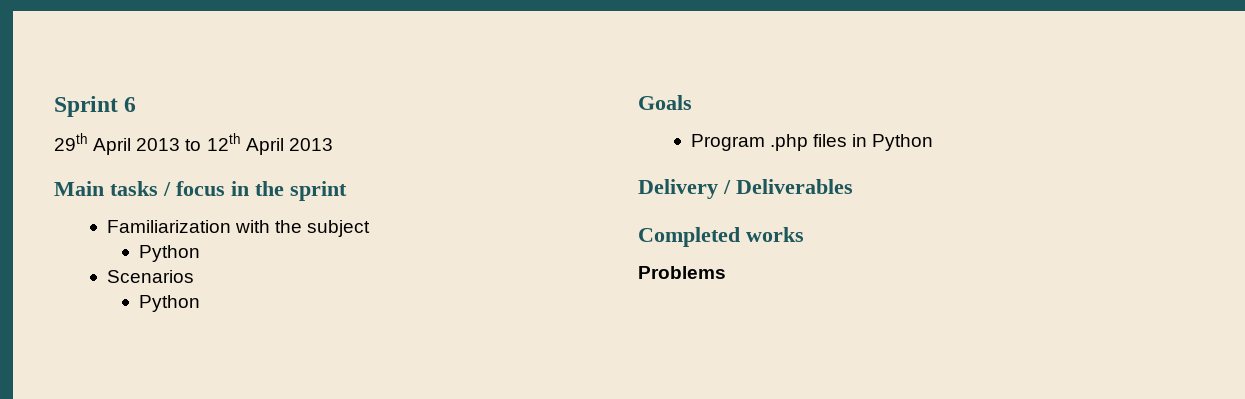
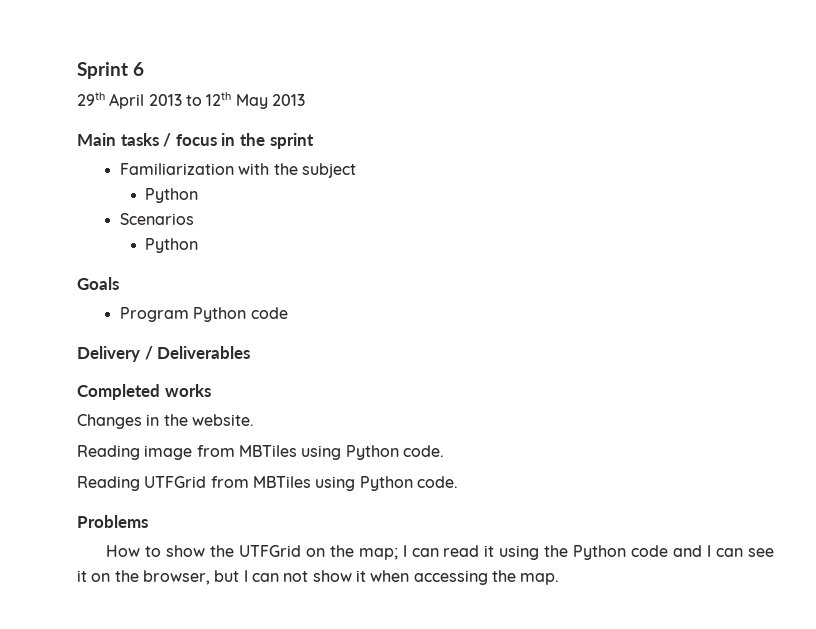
[245,138,284,155] April -> [235,94,268,109] May
[770,134,934,151] .php files in Python -> [193,307,288,322] Python code
[638,266,726,279] Problems -> [77,414,254,429] [77,445,444,460] [77,476,458,491] [77,515,148,528] [105,545,774,560] [77,570,560,585] Changes in the website. // Reading image from MBTiles using Python code. // Reading UTFGrid from MBTiles using Python code. // Problems // How to show the UTFGrid on the map; I can read it using the Python code and I can see it on the browser, but I can not show it when accessing the map.

